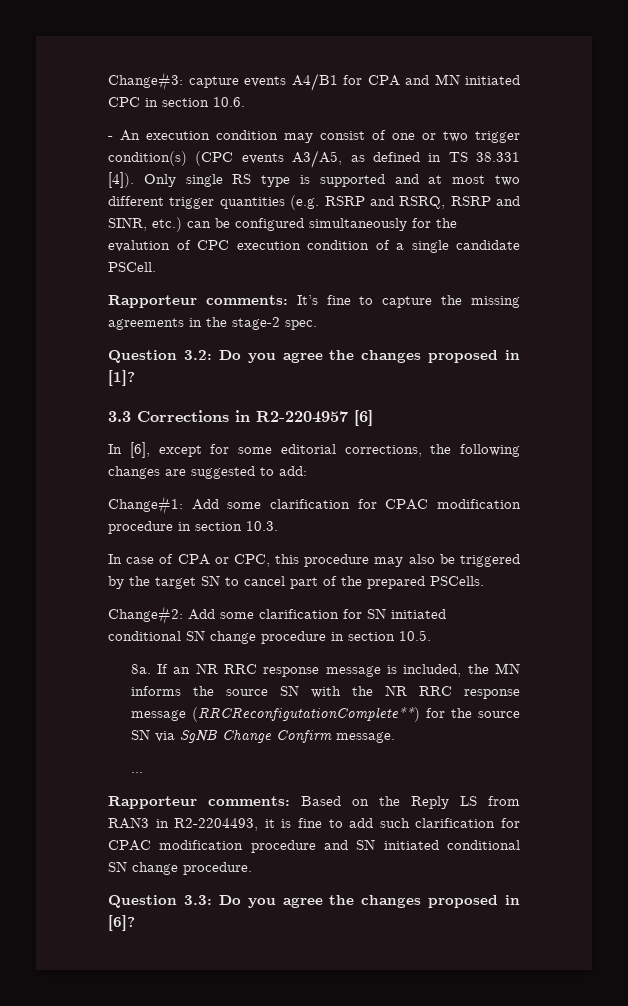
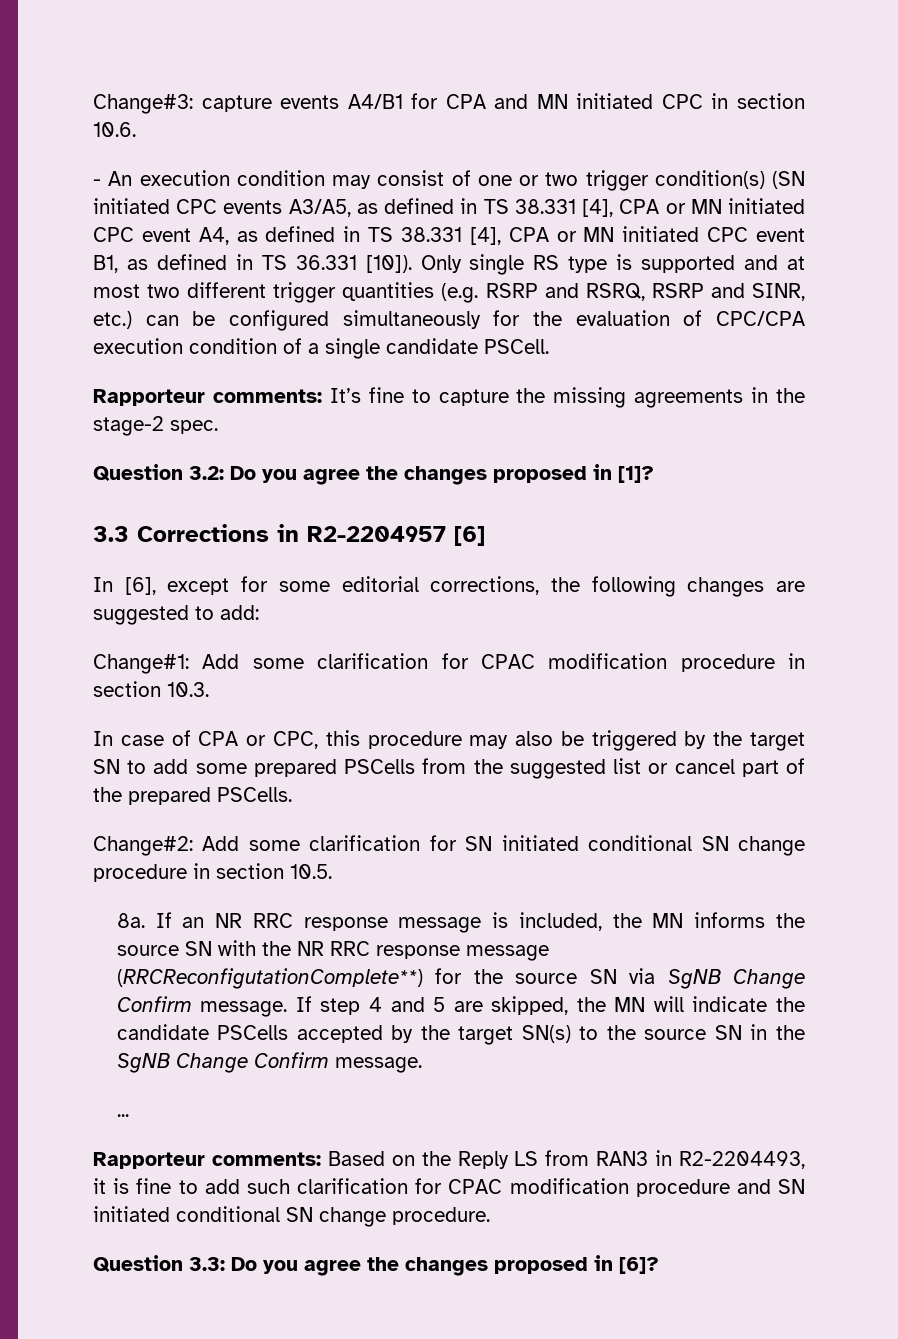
[195,151,234,166] (CPC -> [772,171,805,189] [93,198,218,214] (SN initiated CPC
[108,172,134,188] [4]). -> [582,198,806,217] [93,226,805,245] [93,254,412,273] [4], CPA or MN initiated CPC event A4, as defined in TS 38.331 [4], CPA or MN initiated CPC event B1, as defined in TS 36.331 [10]).
[108,240,229,252] evalution of CPC -> [575,310,805,326] evaluation of CPC/CPA
(239, 581) none -> [153,758,669,779] add some prepared PSCells from the suggested list or
(395, 737) none -> [295,996,806,1015] [116,1024,805,1045] [116,1052,422,1073] If step 4 and 5 are skipped, the MN will indicate the candidate PSCells accepted by the target SN(s) to the source SN in the SgNB Change Confirm message.

